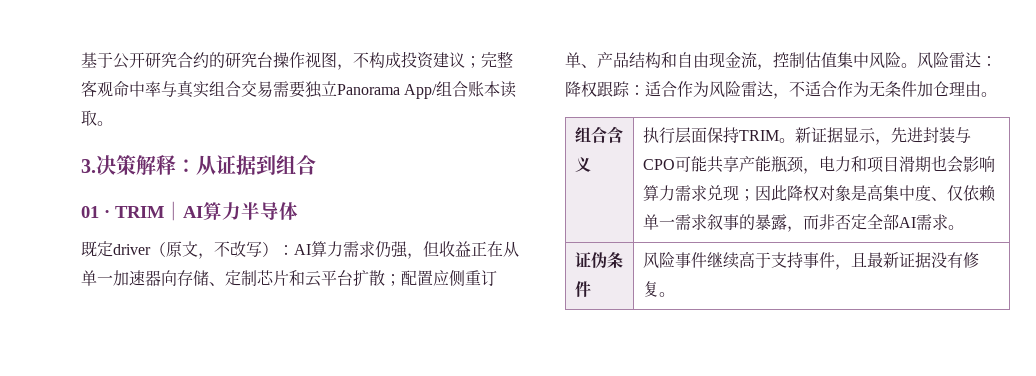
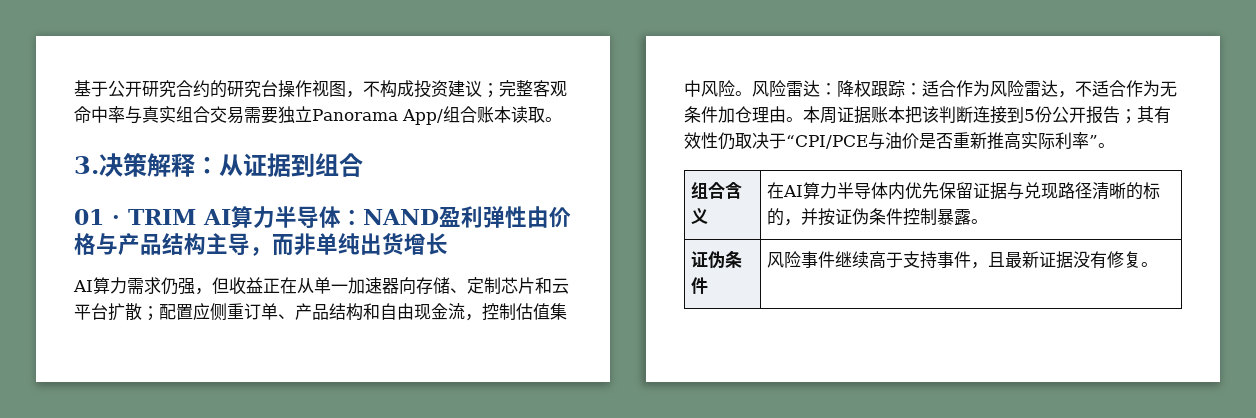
[164,201,298,221] [81,241,294,259] ｜AI算力半导体 // 既定driver（原文，不改写）： -> [203,206,571,228] [74,233,448,256] AI算力半导体：NAND盈利弹性由价格与产品结构主导，而非单纯出货增长 //
[574,126,623,143] [574,157,591,172] [642,127,971,145] [642,155,995,174] [642,184,996,202] [642,214,948,232] // 组合含义 | 执行层面保持TRIM。新证据显示，先进封装与CPO可能共享产能瓶颈，电力和项目滑期也会影响算力需求兑现；因此降权对象是高集中度、仅依赖单一需求叙事的暴露，而非否定全部AI需求 -> [803,106,1171,124] [684,132,1115,150] [690,182,742,199] [690,208,708,225] [766,182,1160,200] [766,208,971,226] 本周证据账本把该判断连接到5份公开报告；其有效性仍取决于“CPI/PCE与油价是否重新推高实际利率”。 // 组合含义 | 在AI算力半导体内优先保留证据与兑现路径清晰的标的，并按证伪条件控制暴露

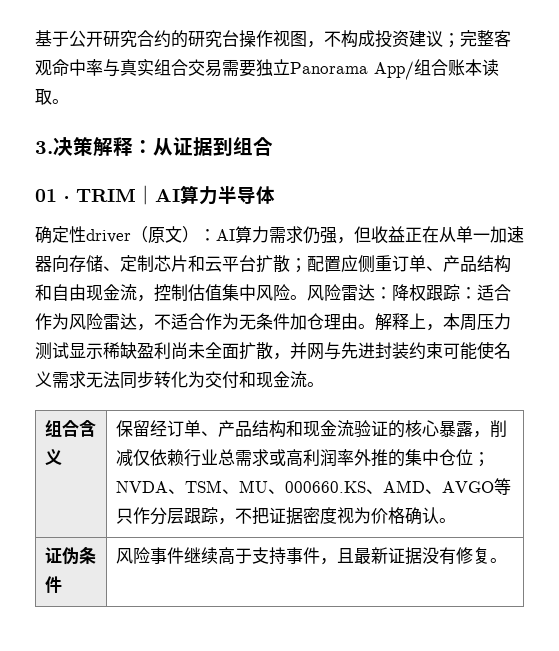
[203,206,571,228] [74,233,448,256] AI算力半导体：NAND盈利弹性由价格与产品结构主导，而非单纯出货增长 // -> [136,185,275,205] [35,226,216,244] ｜AI算力半导体 // 确定性driver（原文）：
[803,106,1171,124] [684,132,1115,150] [690,182,742,199] [690,208,708,225] [766,182,1160,200] [766,208,971,226] 本周证据账本把该判断连接到5份公开报告；其有效性仍取决于“CPI/PCE与油价是否重新推高实际利率”。 // 组合含义 | 在AI算力半导体内优先保留证据与兑现路径清晰的标的，并按证伪条件控制暴露 -> [375,313,511,331] [35,341,511,360] [35,371,324,389] [44,420,96,437] [44,449,62,466] [115,420,507,438] [115,449,490,467] [115,478,511,495] [115,507,439,525] 解释上，本周压力测试显示稀缺盈利尚未全面扩散，并网与先进封装约束可能使名义需求无法同步转化为交付和现金流。 // 组合含义 | 保留经订单、产品结构和现金流验证的核心暴露，削减仅依赖行业总需求或高利润率外推的集中仓位；NVDA、TSM、MU、000660.KS、AMD、AVGO等只作分层跟踪，不把证据密度视为价格确认

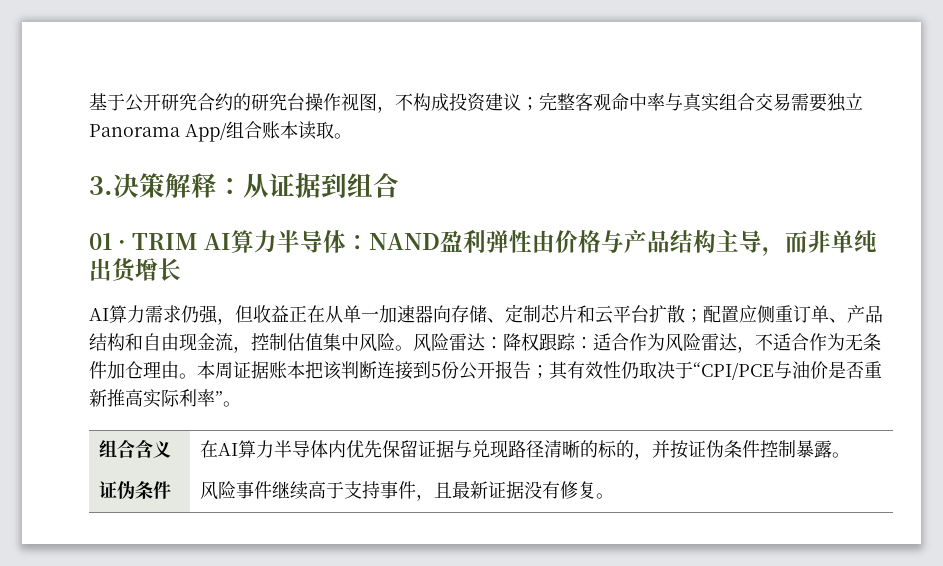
[136,185,275,205] [35,226,216,244] ｜AI算力半导体 // 确定性driver（原文）： -> [204,229,878,256] [89,258,181,283] AI算力半导体：NAND盈利弹性由价格与产品结构主导，而非单纯出货增长 //
[375,313,511,331] [35,341,511,360] [35,371,324,389] [44,420,96,437] [44,449,62,466] [115,420,507,438] [115,449,490,467] [115,478,511,495] [115,507,439,525] 解释上，本周压力测试显示稀缺盈利尚未全面扩散，并网与先进封装约束可能使名义需求无法同步转化为交付和现金流。 // 组合含义 | 保留经订单、产品结构和现金流验证的核心暴露，削减仅依赖行业总需求或高利润率外推的集中仓位；NVDA、TSM、MU、000660.KS、AMD、AVGO等只作分层跟踪，不把证据密度视为价格确认 -> [197,360,882,380] [89,389,241,408] [98,439,171,458] [199,440,832,460] 本周证据账本把该判断连接到5份公开报告；其有效性仍取决于“CPI/PCE与油价是否重新推高实际利率”。 // 组合含义 | 在AI算力半导体内优先保留证据与兑现路径清晰的标的，并按证伪条件控制暴露

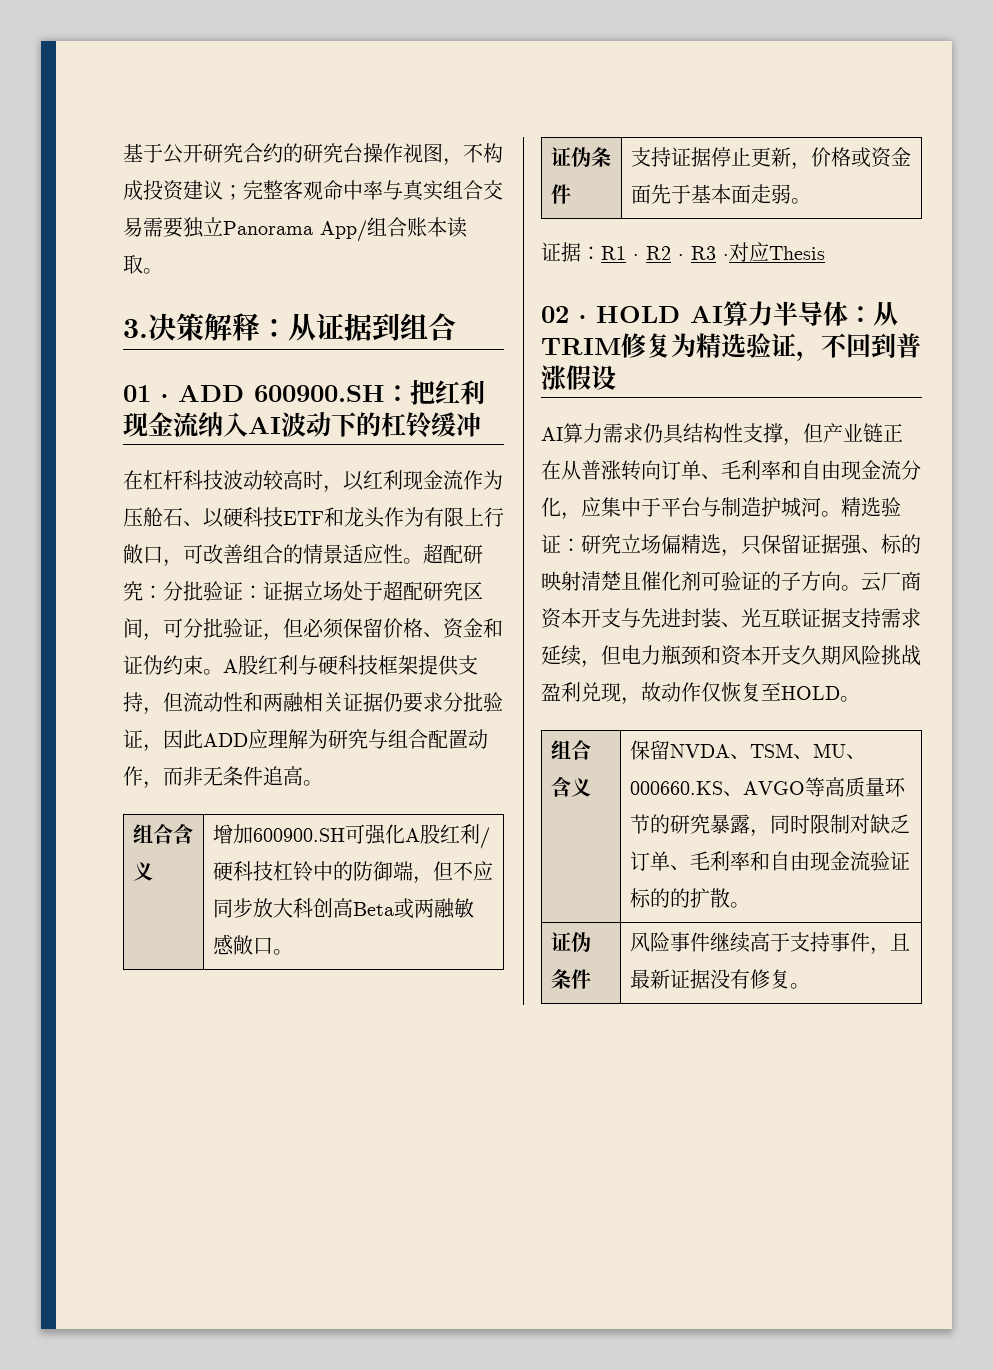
[132,229,878,256] [89,258,181,283] [89,304,883,325] [89,333,881,353] [89,360,882,380] [89,389,241,408] [98,439,171,458] [199,440,832,460] TRIM AI算力半导体：NAND盈利弹性由价格与产品结构主导，而非单纯出货增长 // AI算力需求仍强，但收益正在从单一加速器向存储、定制芯片和云平台扩散；配置应侧重订单、产品结构和自由现金流，控制估值集中风险。风险雷达：降权跟踪：适合作为风险雷达，不适合作为无条件加仓理由。本周证据账本把该判断连接到5份公开报告；其有效性仍取决于“CPI/PCE与油价是否重新推高实际利率”。 // 组合含义 | 在AI算力半导体内优先保留证据与兑现路径清晰的标的，并按证伪条件控制暴露 -> [178,380,485,405] [123,412,481,438] [123,470,503,493] [123,507,504,528] [123,544,483,567] [123,581,483,601] [123,618,503,641] [123,655,478,676] [123,692,503,715] [123,729,488,752] [123,766,323,789] [133,823,194,844] [133,862,154,881] [213,824,491,849] [213,861,494,884] [213,898,475,919] [213,934,294,955] [551,147,612,167] [551,184,572,204] [631,147,912,170] [631,184,812,204] [541,242,825,262] [541,301,898,326] [541,333,921,362] [541,365,616,390] [541,423,903,446] [541,460,921,481] [541,497,901,520] [541,534,921,557] [541,571,921,592] [541,608,921,629] [541,645,921,668] [541,682,860,705] [551,740,592,760] [551,776,592,797] [630,740,867,760] [630,777,907,797] [630,814,911,837] [630,851,911,871] [630,888,731,908] ADD 600900.SH：把红利现金流纳入AI波动下的杠铃缓冲 // 在杠杆科技波动较高时，以红利现金流作为压舱石、以硬科技ETF和龙头作为有限上行敞口，可改善组合的情景适应性。超配研究：分批验证：证据立场处于超配研究区间，可分批验证，但必须保留价格、资金和证伪约束。A股红利与硬科技框架提供支持，但流动性和两融相关证据仍要求分批验证，因此ADD应理解为研究与组合配置动作，而非无条件追高。 // 组合含义 | 增加600900.SH可强化A股红利/硬科技杠铃中的防御端，但不应同步放大科创高Beta或两融敏感敞口。 // 证伪条件 | 支持证据停止更新，价格或资金面先于基本面走弱。 // 证据：R1 · R2 · R3 ·对应Thesis // 02 · HOLD AI算力半导体：从TRIM修复为精选验证，不回到普涨假设 // AI算力需求仍具结构性支撑，但产业链正在从普涨转向订单、毛利率和自由现金流分化，应集中于平台与制造护城河。精选验证：研究立场偏精选，只保留证据强、标的映射清楚且催化剂可验证的子方向。云厂商资本开支与先进封装、光互联证据支持需求延续，但电力瓶颈和资本开支久期风险挑战盈利兑现，故动作仅恢复至HOLD。 // 组合含义 | 保留NVDA、TSM、MU、000660.KS、AVGO等高质量环节的研究暴露，同时限制对缺乏订单、毛利率和自由现金流验证标的的扩散

